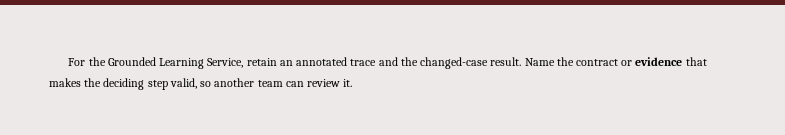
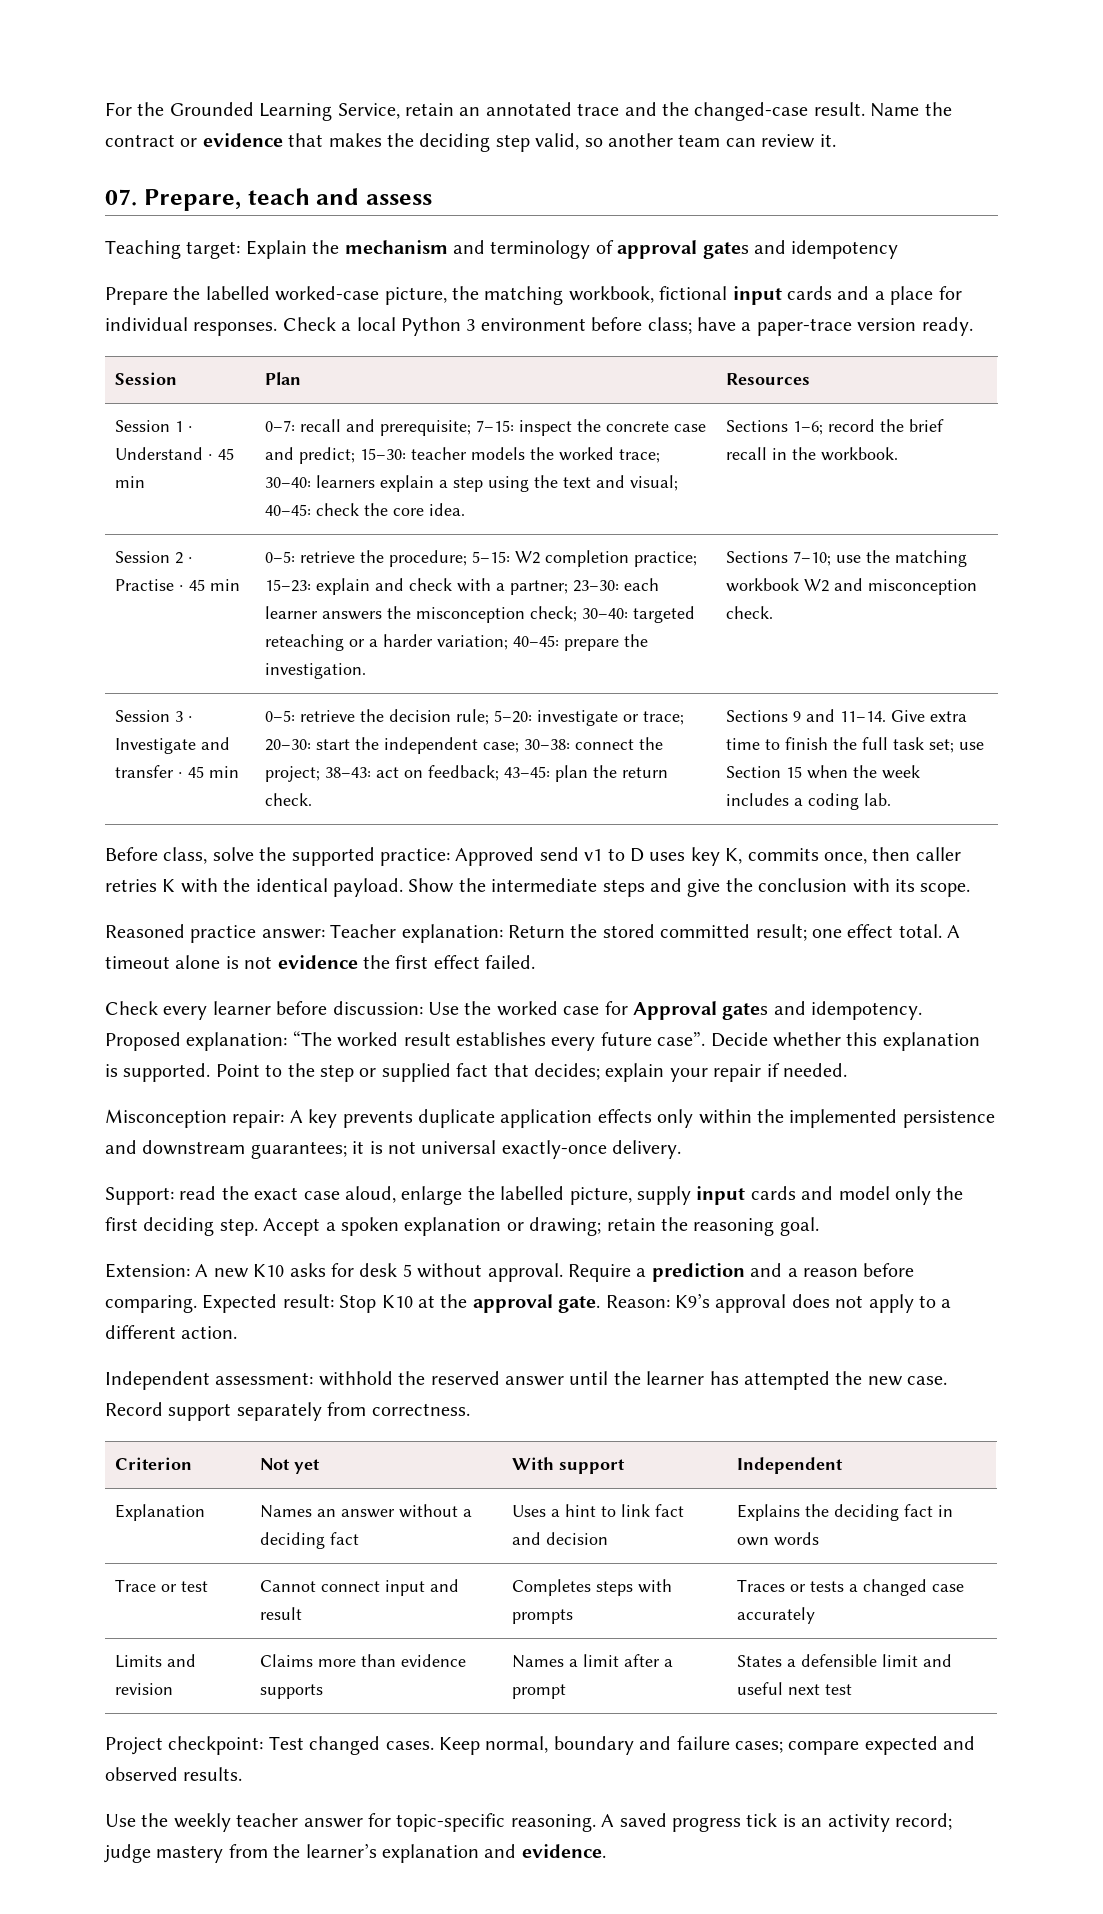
(353, 83) none -> [105,188,432,211] [105,240,899,259] [105,286,962,305] [105,317,973,336] [115,372,178,385] [265,372,302,385] [726,373,811,385] [115,420,194,432] [115,447,235,460] [115,476,146,488] [265,419,707,436] [265,447,661,464] [265,475,679,492] [265,503,466,516] [726,419,945,435] [726,447,899,461] [115,551,194,564] [115,579,241,591] [265,550,698,567] [265,578,660,595] [265,606,696,623] [265,634,649,651] [265,663,367,679] [726,550,968,567] [726,578,978,595] [726,606,774,619] [115,710,194,722] [115,737,231,754] [115,765,240,778] [265,709,685,726] [265,737,664,754] [265,765,669,782] [265,793,313,806] [726,709,968,722] [726,737,985,753] [726,765,921,779] [726,793,892,810] [105,847,961,866] [105,878,971,897] [105,924,961,943] [105,955,536,969] [105,1001,923,1020] [105,1031,980,1051] [105,1063,847,1082] [105,1109,995,1128] [105,1140,682,1159] [105,1186,964,1205] [105,1217,819,1236] [105,1263,915,1282] [105,1293,952,1313] [105,1325,238,1339] [105,1371,948,1390] [105,1402,470,1421] [115,1457,193,1470] [260,1458,321,1474] [512,1457,626,1474] [737,1457,844,1474] [115,1504,206,1521] [260,1504,473,1518] [260,1532,360,1549] [512,1504,685,1517] [512,1532,609,1545] [737,1504,954,1521] [737,1532,820,1546] [115,1579,209,1592] [260,1579,460,1596] [260,1607,303,1620] [512,1579,673,1596] [512,1609,574,1624] [737,1579,965,1596] [737,1607,816,1624] [115,1654,197,1668] [115,1683,174,1695] [260,1654,467,1667] [260,1684,324,1699] [512,1654,674,1668] [512,1684,567,1699] [737,1654,953,1667] [737,1682,853,1695] [105,1736,976,1755] [105,1767,243,1781] [105,1813,952,1832] [104,1843,606,1863] // 07. Prepare, teach and assess // Teaching target: Explain the mechanism and terminology of approval gates and idempotency // Prepare the labelled worked-case picture, the matching workbook, fictional input cards and a place for individual responses. Check a local Python 3 environment before class; have a paper-trace version ready. // Session | Plan | Resources // Session 1 · Understand · 45 min | 0–7: recall and prerequisite; 7–15: inspect the concrete case and predict; 15–30: teacher models the worked trace; 30–40: learners explain a step using the text and visual; 40–45: check the core idea. | Sections 1–6; record the brief recall in the workbook. // Session 2 · Practise · 45 min | 0–5: retrieve the procedure; 5–15: W2 completion practice; 15–23: explain and check with a partner; 23–30: each learner answers the misconception check; 30–40: targeted reteaching or a harder variation; 40–45: prepare the investigation. | Sections 7–10; use the matching workbook W2 and misconception check. // Session 3 · Investigate and transfer · 45 min | 0–5: retrieve the decision rule; 5–20: investigate or trace; 20–30: start the independent case; 30–38: connect the project; 38–43: act on feedback; 43–45: plan the return check. | Sections 9 and 11–14. Give extra time to finish the full task set; use Section 15 when the week includes a coding lab. // Before class, solve the supported practice: Approved send v1 to D uses key K, commits once, then caller retries K with the identical payload. Show the intermediate steps and give the conclusion with its scope. // Reasoned practice answer: Teacher explanation: Return the stored committed result; one effect total. A timeout alone is not evidence the first effect failed. // Check every learner before discussion: Use the worked case for Approval gates and idempotency. Proposed explanation: “The worked result establishes every future case”. Decide whether this explanation is supported. Point to the step or supplied fact that decides; explain your repair if needed. // Misconception repair: A key prevents duplicate application effects only within the implemented persistence and downstream guarantees; it is not universal exactly-once delivery. // Support: read the exact case aloud, enlarge the labelled picture, supply input cards and model only the first deciding step. Accept a spoken explanation or drawing; retain the reasoning goal. // Extension: A new K10 asks for desk 5 without approval. Require a prediction and a reason before comparing. Expected result: Stop K10 at the approval gate. Reason: K9’s approval does not apply to a different action. // Independent assessment: withhold the reserved answer until the learner has attempted the new case. Record support separately from correctness. // Criterion | Not yet | With support | Independent // Explanation | Names an answer without a deciding fact | Uses a hint to link fact and decision | Explains the deciding fact in own words // Trace or test | Cannot connect input and result | Completes steps with prompts | Traces or tests a changed case accurately // Limits and revision | Claims more than evidence supports | Names a limit after a prompt | States a defensible limit and useful next test // Project checkpoint: Test changed cases. Keep normal, boundary and failure cases; compare expected and observed results. // Use the weekly teacher answer for topic-specific reasoning. A saved progress tick is an activity record; judge mastery from the learner’s explanation and evidence.

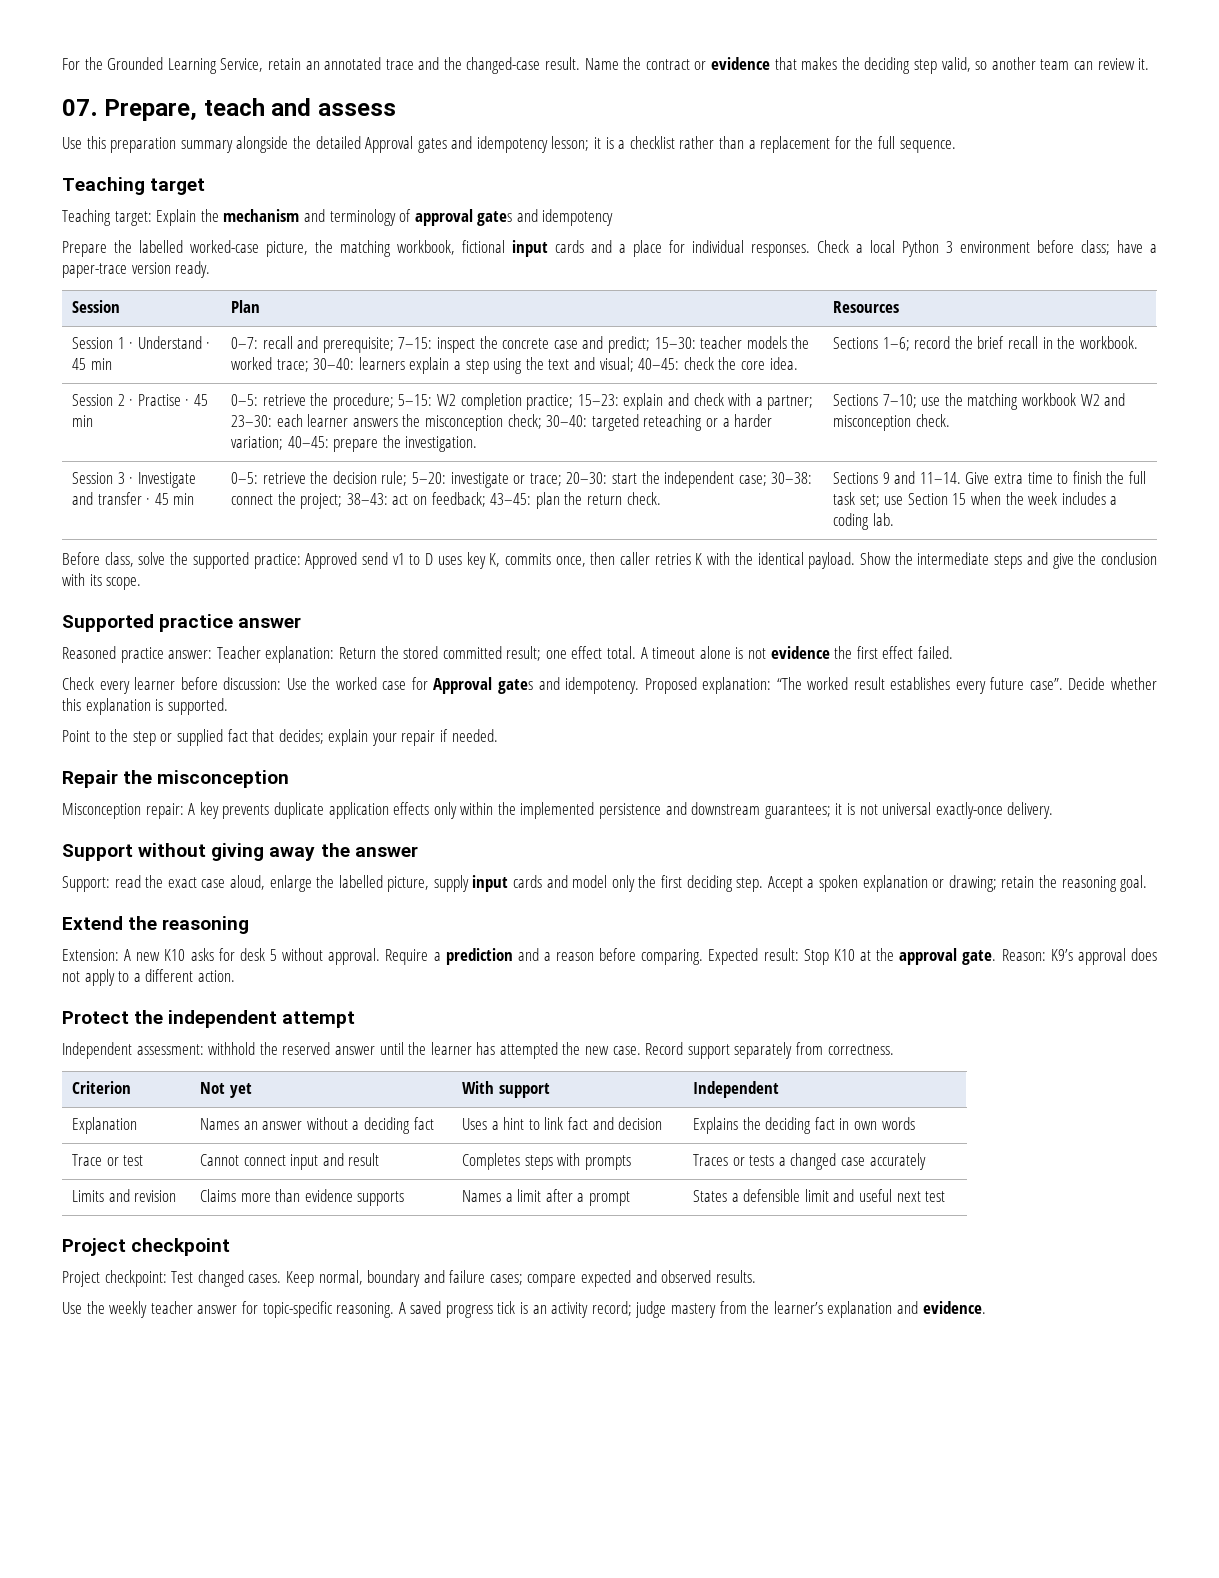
(432, 199) none -> [62,136,956,153] [62,177,206,195] // Use this preparation summary alongside the detailed Approval gates and idempotency lesson; it is a checklist rather than a replacement for the full sequence. // Teaching target
(971, 890) none -> [62,614,302,632] // Supported practice answer
(211, 1072) none -> (228, 706) //
(847, 1070) none -> [62,770,290,788] // Repair the misconception
(682, 1149) none -> [62,843,418,861] // Support without giving away the answer
(819, 1226) none -> [62,916,250,934] // Extend the reasoning
(238, 1332) none -> [62,1010,356,1028] // Protect the independent attempt
(853, 1689) none -> [62,1238,231,1256] // Project checkpoint

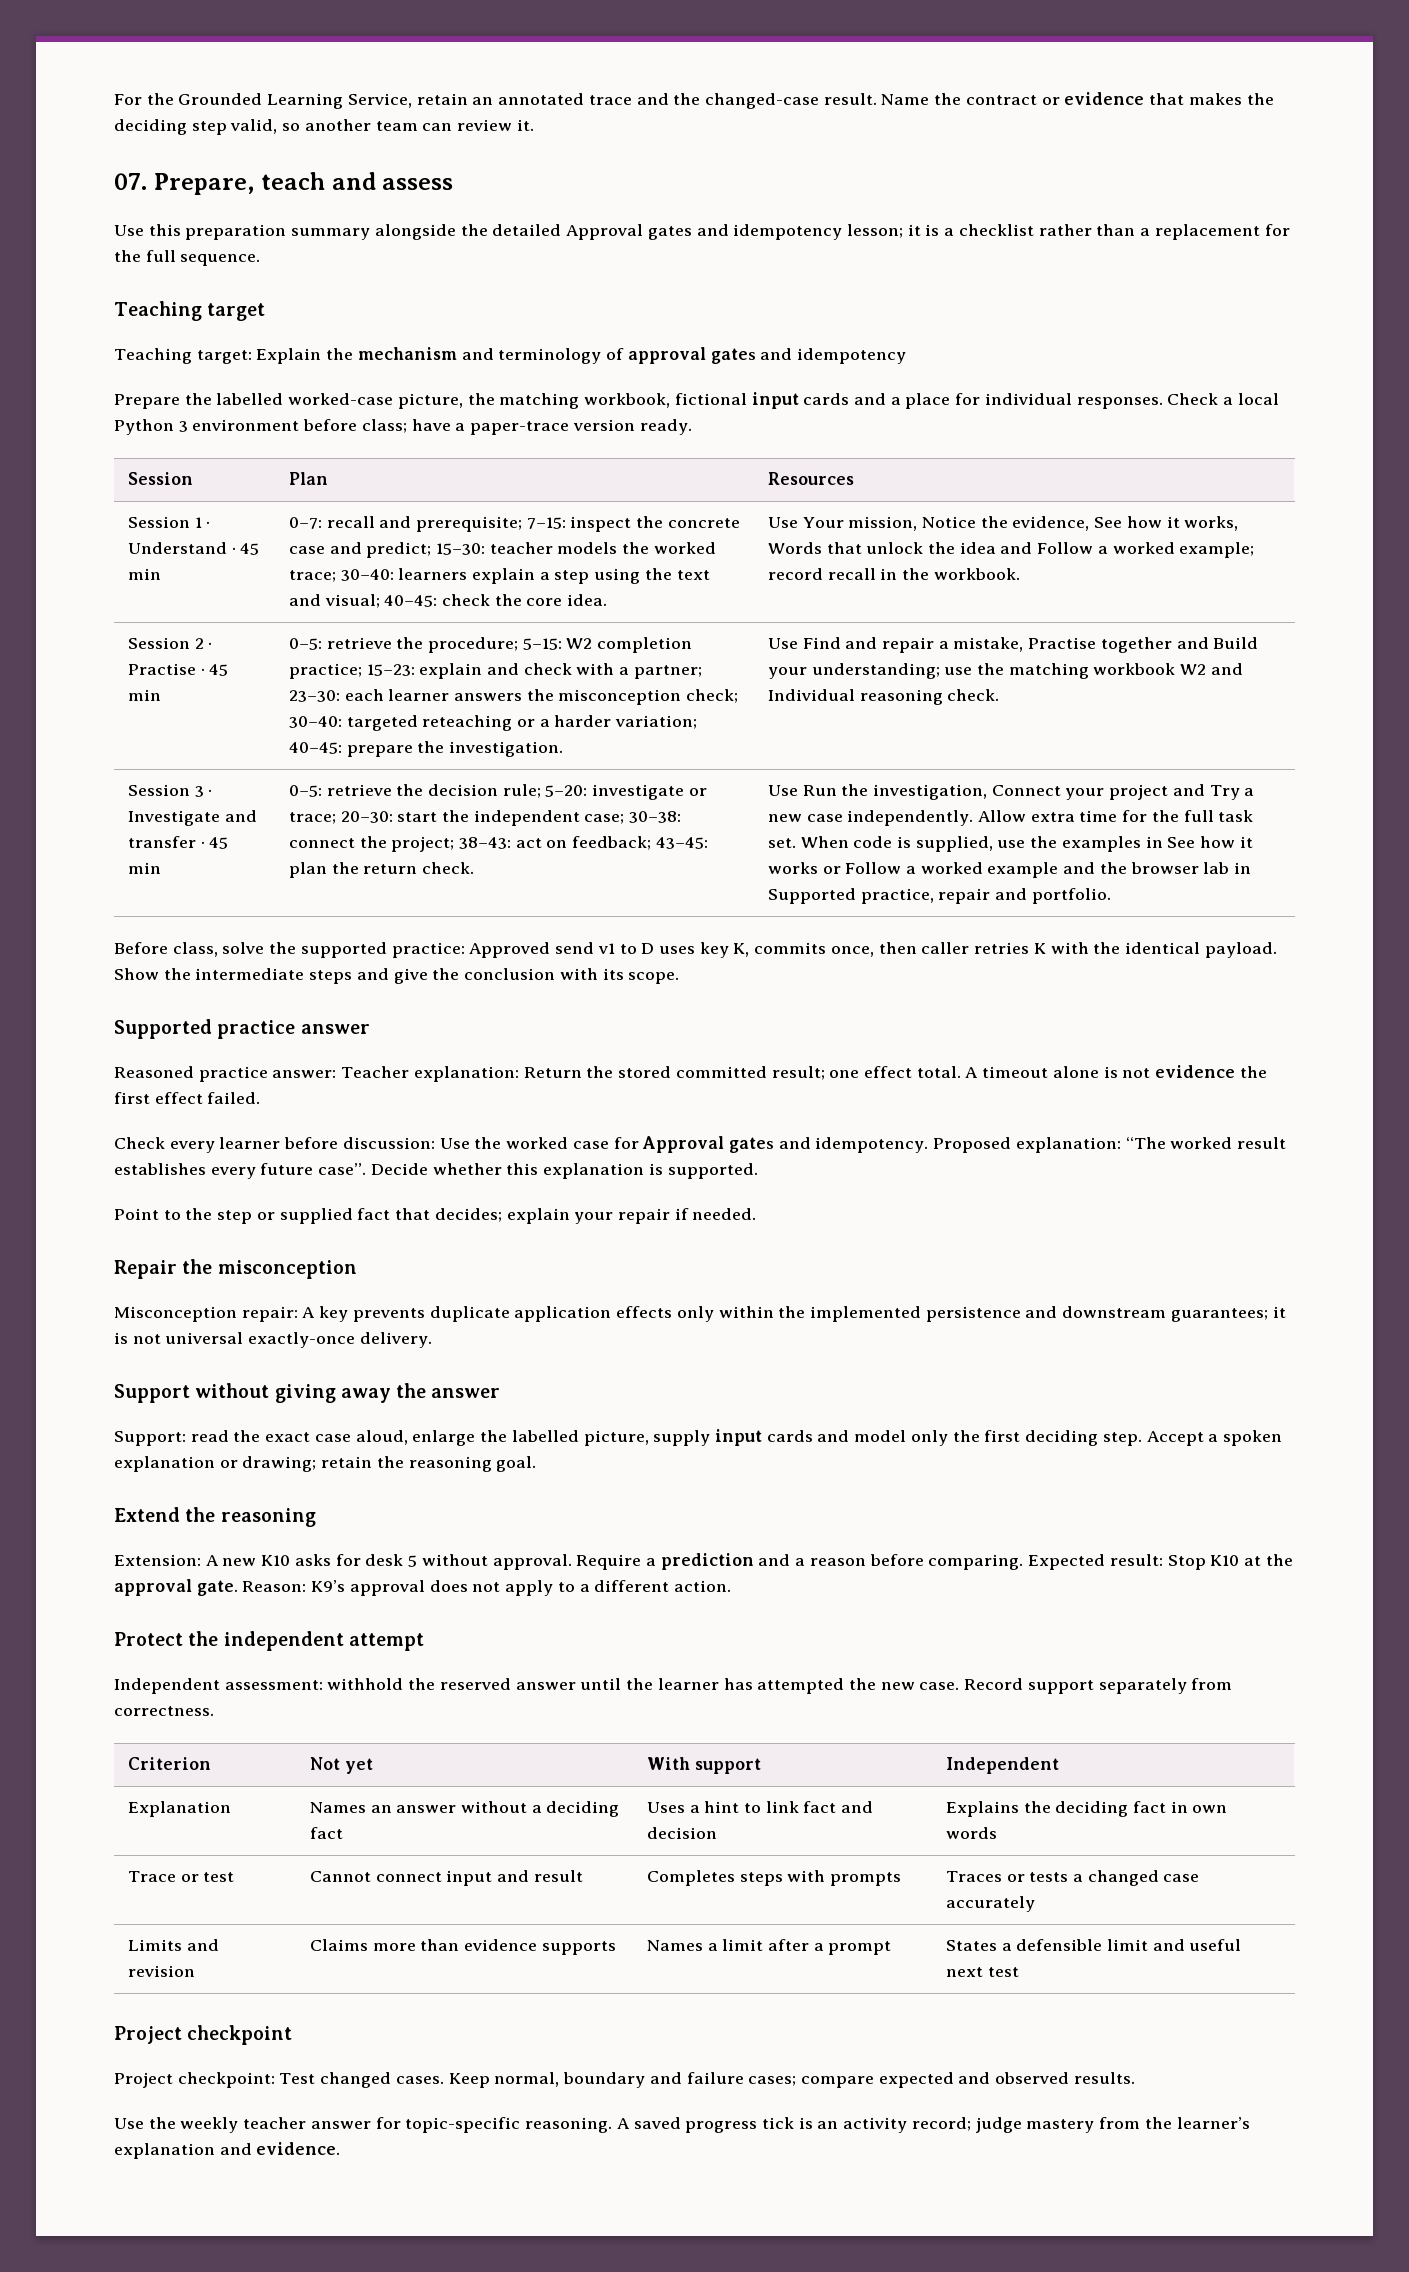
[833,336,1005,351] Sections 1–6; record the brief -> [767,516,1239,531] [767,542,1255,558] [767,568,823,580] Use Your mission, Notice the evidence, See how it works, Words that unlock the idea and Follow a worked example; record
[833,394,917,408] Sections 7–10; -> [767,637,1259,653] [767,663,940,679] Use Find and repair a mistake, Practise together and Build your understanding;
[833,415,912,431] misconception -> [767,689,943,705] Individual reasoning
[833,471,1146,484] [833,492,1118,507] [833,513,894,530] Sections 9 and 11–14. Give extra time to finish the full task set; use Section 15 when the week includes a coding lab. -> [767,784,1255,800] [767,810,1254,826] [767,836,1253,852] [767,862,1252,878] [767,888,1111,904] Use Run the investigation, Connect your project and Try a new case independently. Allow extra time for the full task set. When code is supplied, use the examples in See how it works or Follow a worked example and the browser lab in Supported practice, repair and portfolio.

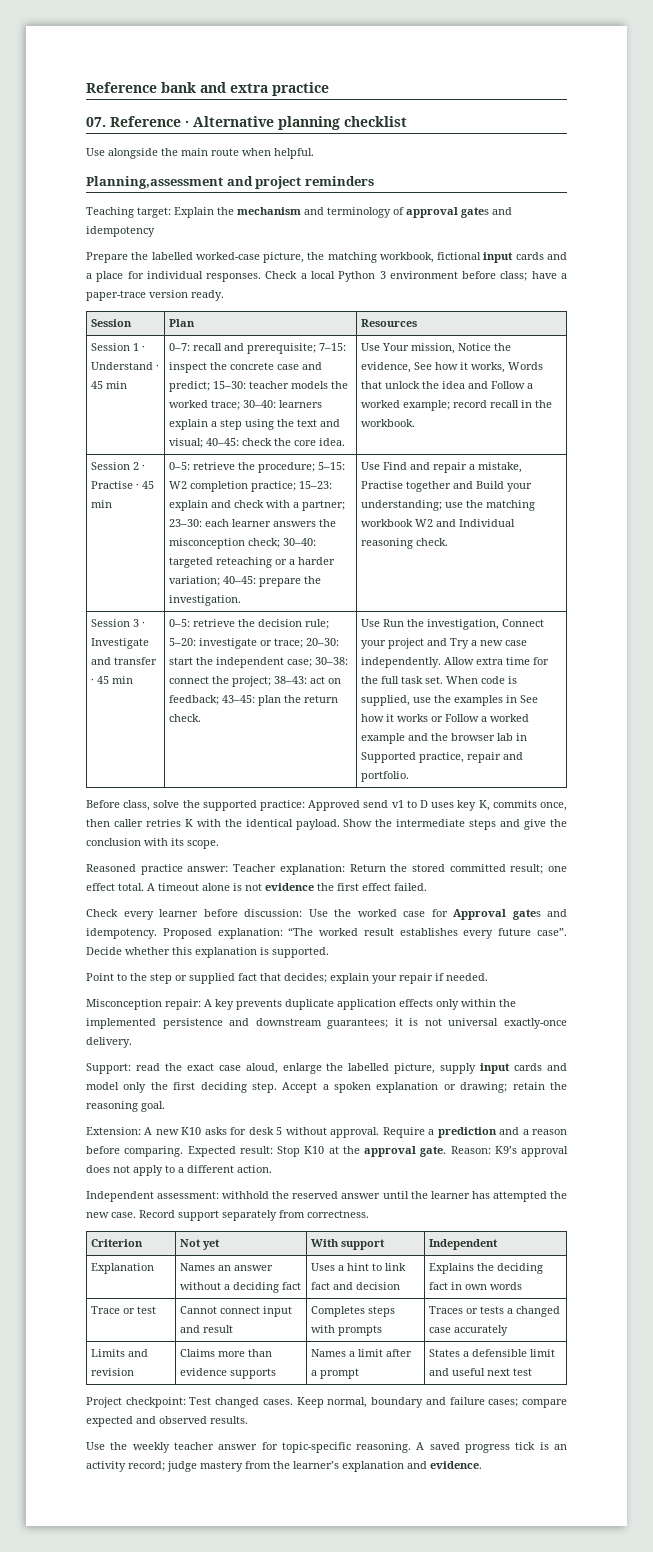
[114,92,1274,109] [114,119,534,135] [114,172,454,195] [114,224,1290,240] [114,250,261,266] [114,301,266,321] For the Grounded Learning Service, retain an annotated trace and the changed-case result. Name the contract or evidence that makes the deciding step valid, so another team can review it. // 07. Prepare, teach and assess // Use this preparation summary alongside the detailed Approval gates and idempotency lesson; it is a checklist rather than a replacement for the full sequence. // Teaching target -> [86,82,329,96] [86,116,407,130] [86,148,314,159] [86,176,374,189] Reference bank and extra practice // 07. Reference · Alternative planning checklist // Use alongside the main route when helpful. // Planning,assessment and project reminders
[114,1019,370,1039] // Supported practice answer -> (219, 844) none
[114,1259,357,1279] // Repair the misconception -> (488, 977) none
[114,1383,501,1403] // Support without giving away the answer -> (132, 1042) none
[114,1507,316,1527] // Extend the reasoning -> (165, 1106) none
[114,1631,424,1651] // Protect the independent attempt -> (272, 1169) none
[114,2025,293,2045] // Project checkpoint -> (533, 1372) none

